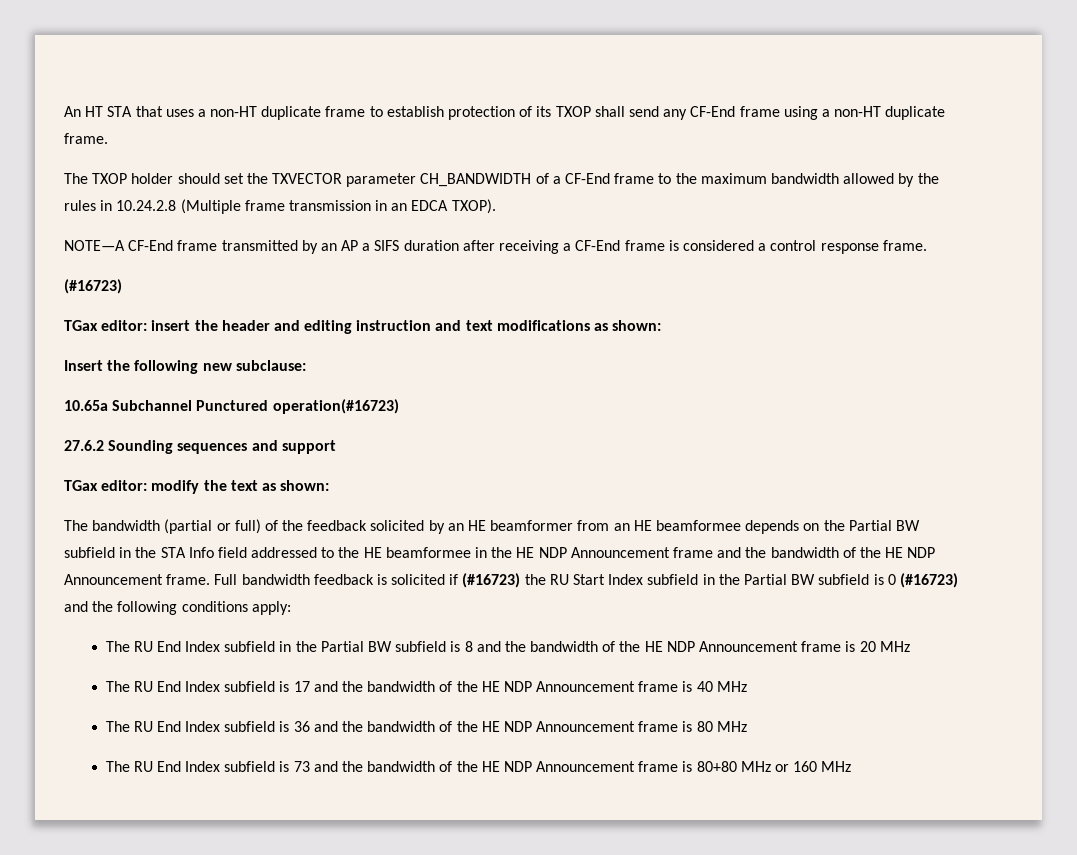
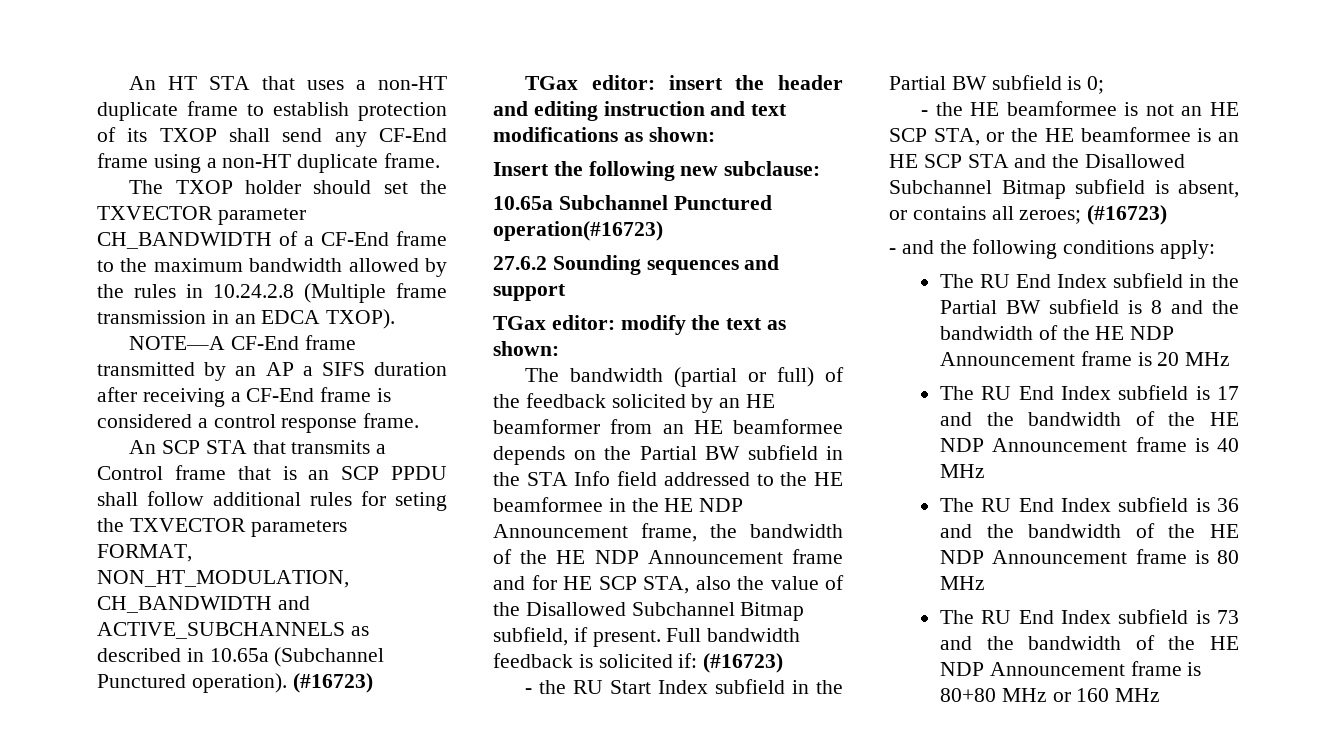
(927, 245) none -> [129,440,387,454] [97,465,448,480] [97,491,447,511] [97,518,347,537] [97,544,192,562] [97,570,349,588] [97,596,310,613] [97,622,369,639] [97,647,385,667] [97,673,287,693] An SCP STA that transmits a Control frame that is an SCP PPDU shall follow additional rules for seting the TXVECTOR parameters FORMAT, NON_HT_MODULATION, CH_BANDWIDTH and ACTIVE_SUBCHANNELS as described in 10.65a (Subchannel Punctured operation).
[672,547,936,558] [64,574,211,585] frame and the bandwidth of the HE NDP Announcement frame. -> [641,523,843,542] [493,549,843,564] [493,575,844,594] [493,602,805,621] [493,627,661,647] frame, the bandwidth of the HE NDP Announcement frame and for HE SCP STA, also the value of the Disallowed Subchannel Bitmap subfield, if present.
[449,573,521,588] if (#16723) -> [678,653,784,673] [525,688,533,694] if: (#16723) // -
[887,573,958,588] 0 (#16723) -> [1087,76,1105,94] [921,101,1239,116] [889,127,1239,146] [889,154,1186,168] [889,179,1239,199] [889,205,1168,225] [889,248,896,254] 0; // - the HE beamformee is not an HE SCP STA, or the HE beamformee is an HE SCP STA and the Disallowed Subchannel Bitmap subfield is absent, or contains all zeroes; (#16723) // -

